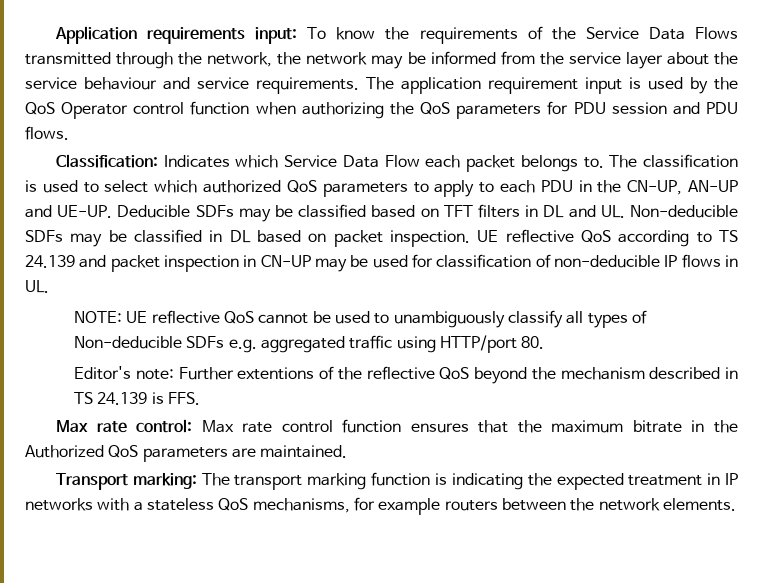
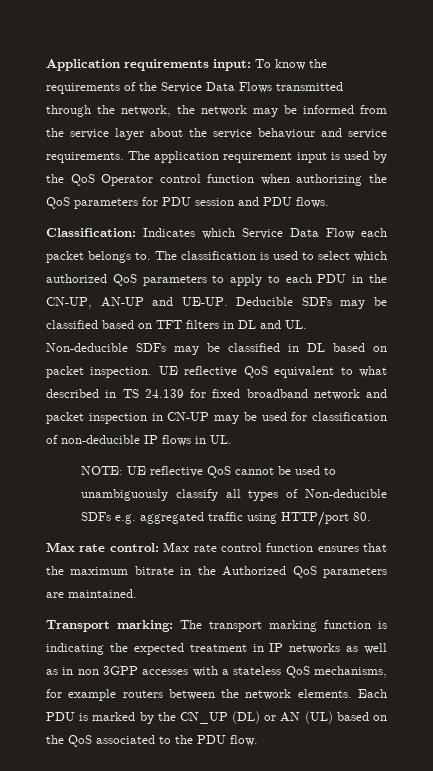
[618,230,739,247] [25,255,75,268] according to TS 24.139 -> [274,366,387,378] [46,389,360,400] equivalent to what described in TS 24.139 for fixed broadband network
[74,366,739,384] [74,392,201,405] // Editor's note: Further extentions of the reflective QoS beyond the mechanism described in TS 24.139 is FFS. -> (371, 516) none
(93, 504) none -> [346,643,387,654] [46,666,189,675] as well as in non 3GPP accesses
(736, 504) none -> [357,689,387,698] [46,711,388,724] [46,735,258,747] Each PDU is marked by the CN_UP (DL) or AN (UL) based on the QoS associated to the PDU flow.

